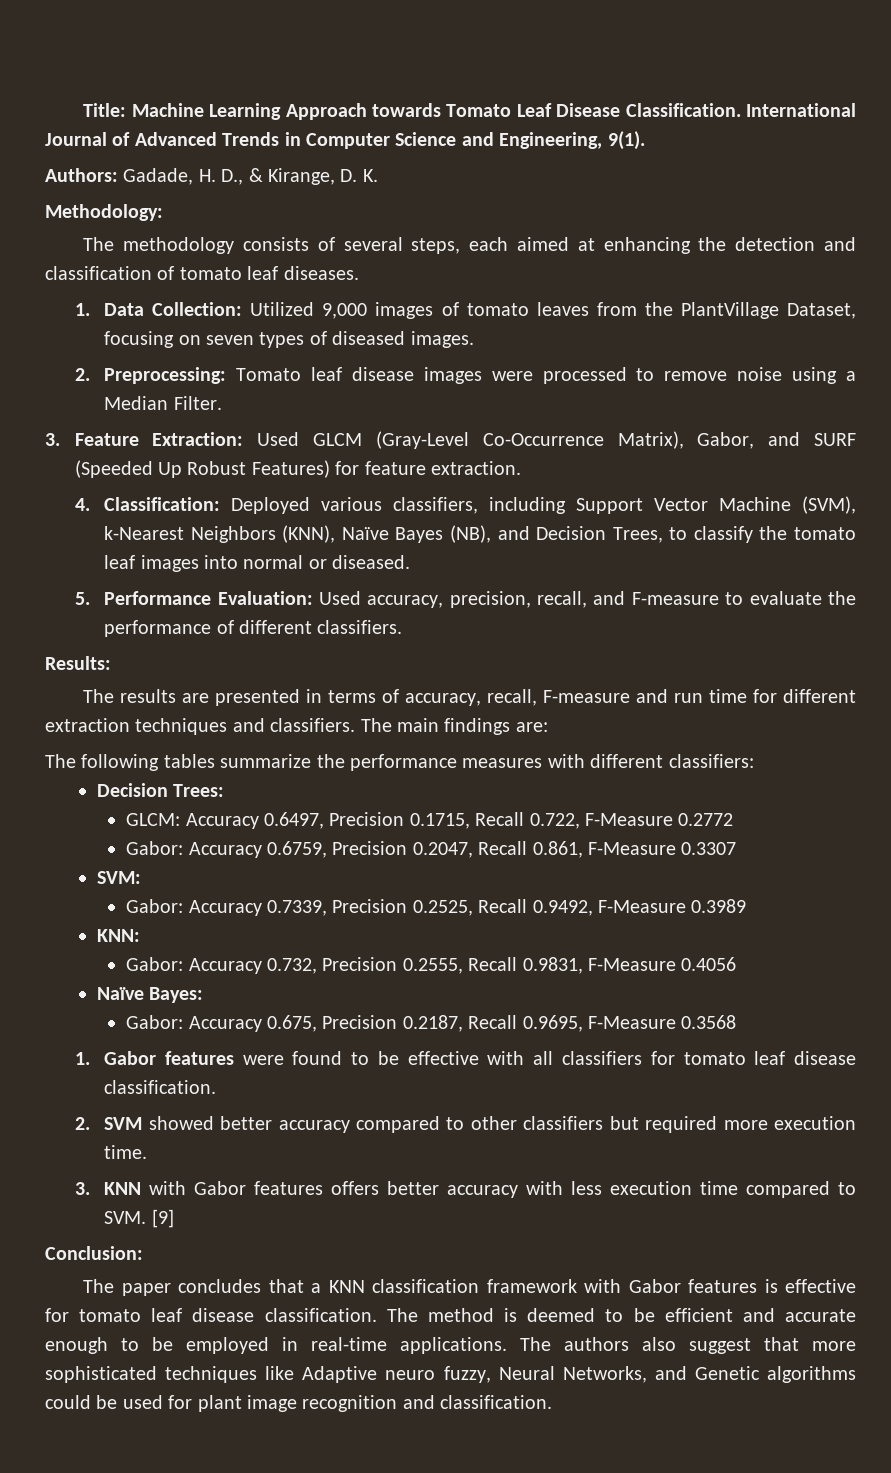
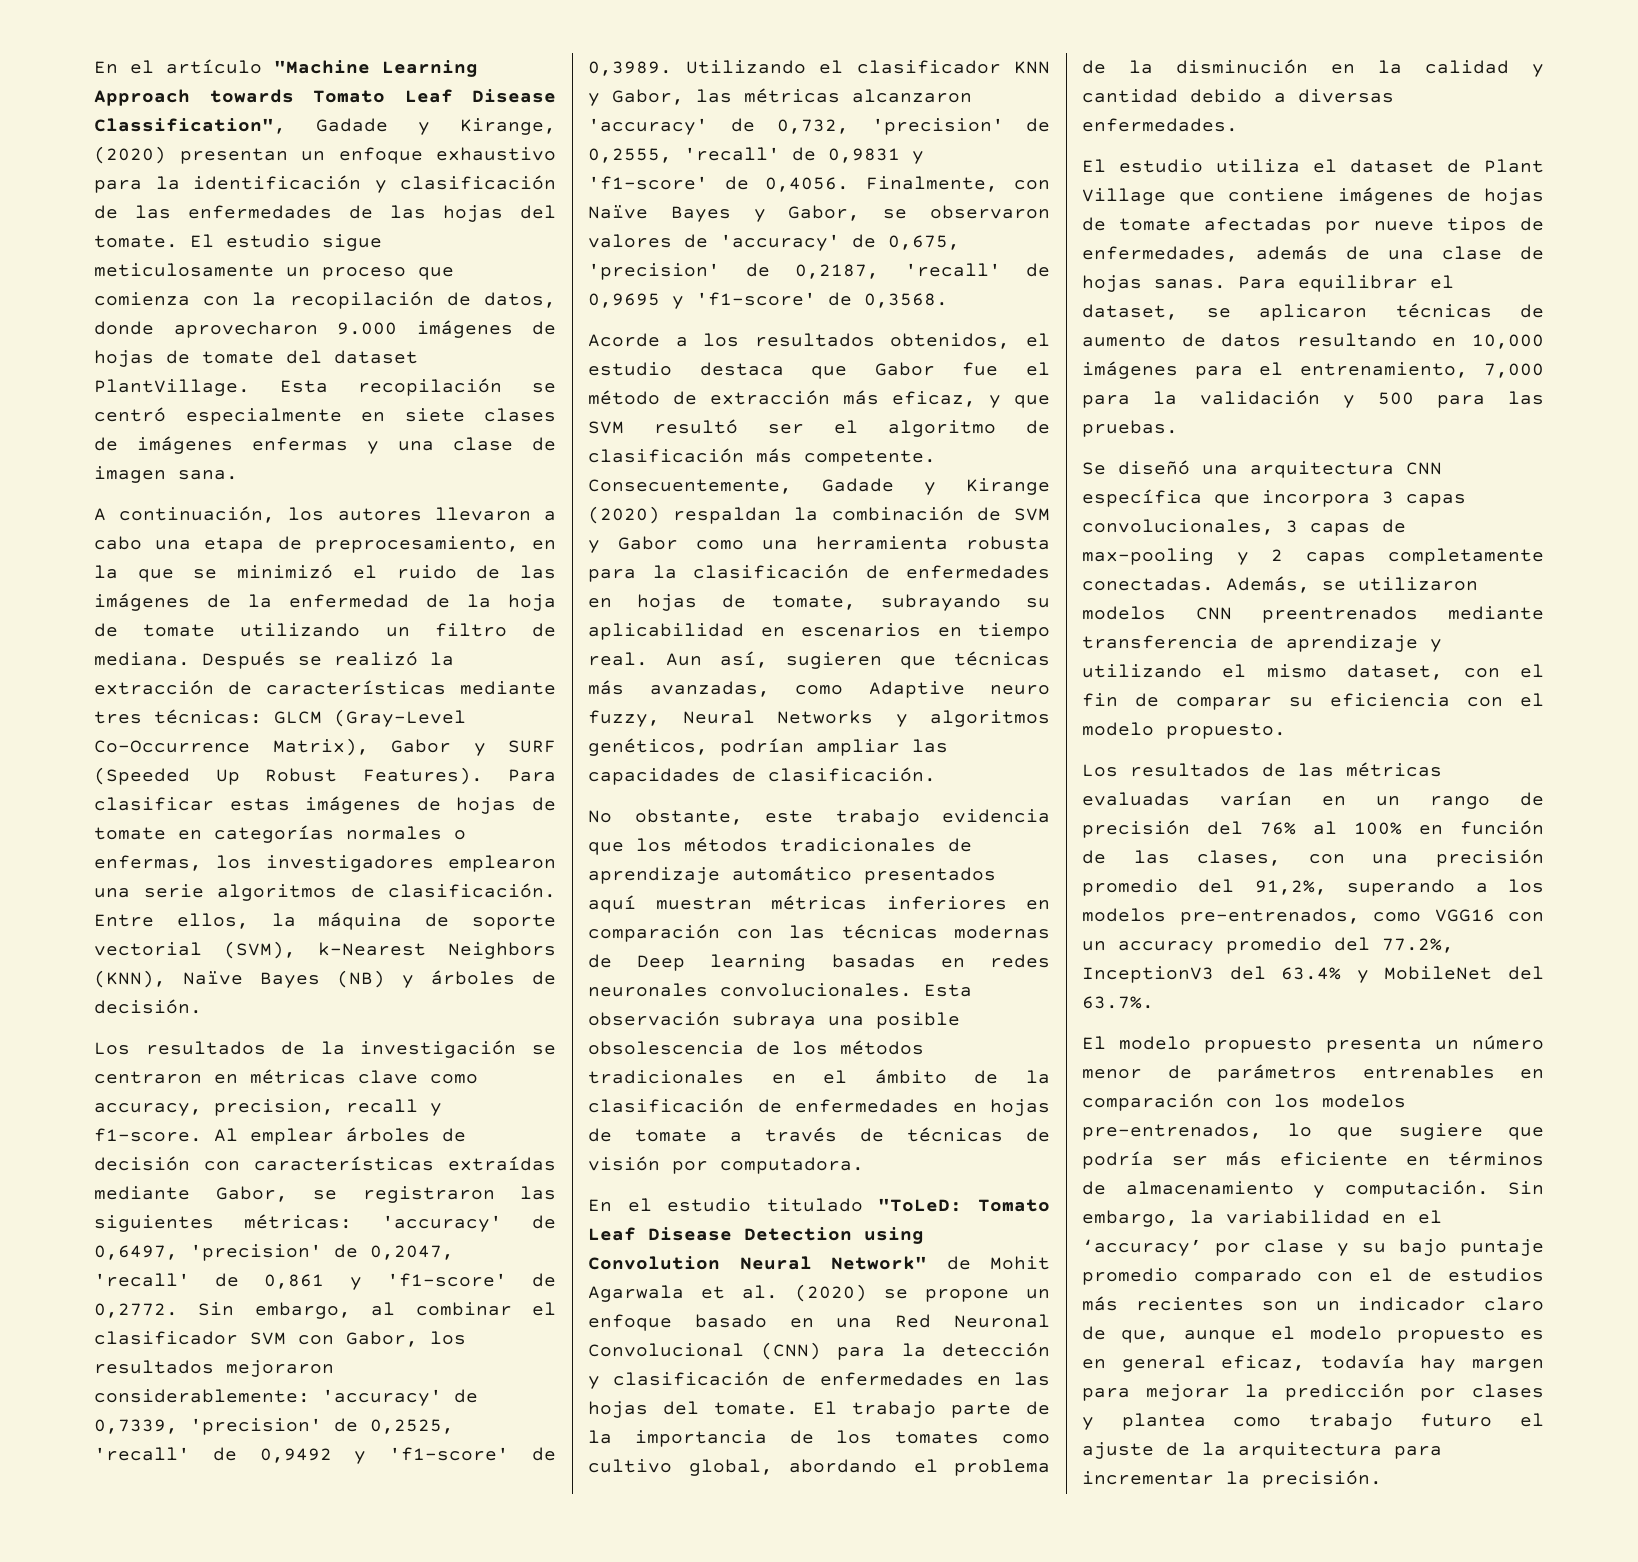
[83,103,204,117] Title: Machine -> [94,59,370,74] En el artículo "Machine
[625,103,856,117] [45,131,645,150] [45,168,378,185] [45,204,163,221] [83,237,856,254] [45,266,359,280] [74,302,856,319] [104,331,474,348] [74,367,857,384] [104,396,222,410] [45,432,300,446] Classification. International Journal of Advanced Trends in Computer Science and Engineering, 9(1). // Authors: Gadade, H. D., & Kirange, D. K. // Methodology: // The methodology consists of several steps, each aimed at enhancing the detection and classification of tomato leaf diseases. // 1. Data Collection: Utilized 9,000 images of tomato leaves from the PlantVillage Dataset, focusing on seven types of diseased images. // 2. Preprocessing: Tomato leaf disease images were processed to remove noise using a Median Filter. // 3. Feature Extraction: Used -> [94,118,556,135] [94,146,556,164] [94,175,556,193] [94,205,556,222] [94,234,382,251] [94,263,454,280] [94,291,556,309] [94,320,556,338] [94,350,418,367] [94,378,556,396] [94,407,556,425] [94,436,556,454] [94,466,238,483] [94,506,556,523] [94,536,556,553] [94,564,556,582] [94,593,556,611] [94,623,556,637] [94,651,454,669] [94,680,556,695] [94,709,262,724] Classification", Gadade y Kirange, (2020) presentan un enfoque exhaustivo para la identificación y clasificación de las enfermedades de las hojas del tomate. El estudio sigue meticulosamente un proceso que comienza con la recopilación de datos, donde aprovecharon 9.000 imágenes de hojas de tomate del dataset PlantVillage. Esta recopilación se centró especialmente en siete clases de imágenes enfermas y una clase de imagen sana. // A continuación, los autores llevaron a cabo una etapa de preprocesamiento, en la que se minimizó el ruido de las imágenes de la enfermedad de la hoja de tomate utilizando un filtro de mediana. Después se realizó la extracción de características mediante tres técnicas:
[697,432,801,449] Gabor, and -> [391,739,486,756] Gabor y
[251,460,522,478] [74,497,792,514] Features) for feature extraction. // 4. Classification: Deployed various classifiers, including Support Vector Machine -> [362,767,556,785] [94,796,556,814] [94,825,466,843] [94,855,556,872] [94,883,556,901] [94,912,556,930] [94,942,202,956] Features). Para clasificar estas imágenes de hojas de tomate en categorías normales o enfermas, los investigadores emplearon una serie algoritmos de clasificación. Entre ellos, la máquina de soporte vectorial
[450,525,856,543] [104,555,411,572] [74,591,856,608] [104,620,403,637] [45,656,111,670] [83,689,857,706] [45,718,548,735] [45,754,754,771] [96,783,225,797] [126,812,734,829] [126,841,737,858] [96,871,141,884] [126,899,747,916] [96,929,140,942] [126,957,737,974] [96,987,204,1003] [126,1015,737,1032] [74,1051,856,1065] [104,1080,217,1094] [74,1116,856,1133] [104,1145,148,1159] [74,1181,856,1198] [104,1209,174,1228] [45,1246,143,1260] [83,1279,856,1296] [45,1308,857,1322] [45,1337,856,1354] [45,1366,857,1383] [45,1395,553,1412] (NB), and Decision Trees, to classify the tomato leaf images into normal or diseased. // 5. Performance Evaluation: Used accuracy, precision, recall, and F-measure to evaluate the performance of different classifiers. // Results: // The results are presented in terms of accuracy, recall, F-measure and run time for different extraction techniques and classifiers. The main findings are: // The following tables summarize the performance measures with different classifiers: // Decision Trees: // GLCM: Accuracy 0.6497, Precision 0.1715, Recall 0.722, F-Measure 0.2772 // Gabor: Accuracy 0.6759, Precision 0.2047, Recall 0.861, F-Measure 0.3307 // SVM: // Gabor: Accuracy 0.7339, Precision 0.2525, Recall 0.9492, F-Measure 0.3989 // KNN: // Gabor: Accuracy 0.732, Precision 0.2555, Recall 0.9831, F-Measure 0.4056 // Naïve Bayes: // Gabor: Accuracy 0.675, Precision 0.2187, Recall 0.9695, F-Measure 0.3568 // 1. Gabor features were found to be effective with all classifiers for tomato leaf disease classification. // 2. SVM showed better accuracy compared to other classifiers but required more execution time. // 3. KNN with Gabor features offers better accuracy with less execution time compared to SVM. [9] // Conclusion: // The paper concludes that a KNN classification framework with Gabor features is effective for tomato leaf disease classification. The method is deemed to be efficient and accurate enough to be employed in real-time applications. The authors also suggest that more sophisticated techniques like Adaptive neuro fuzzy, Neural Networks, and Genetic algorithms could be used for plant image recognition and classification. -> [337,970,556,988] [94,999,202,1014] [94,1040,556,1058] [94,1069,478,1084] [94,1099,442,1116] [94,1127,466,1145] [94,1156,556,1171] [94,1186,556,1203] [94,1214,556,1232] [94,1244,454,1261] [94,1273,556,1290] [94,1302,556,1319] [94,1331,466,1347] [94,1360,334,1377] [94,1389,478,1406] [94,1418,454,1435] [94,1447,556,1464] [588,60,1050,76] [588,88,972,106] [588,118,1050,135] [588,147,924,164] [588,176,1050,192] [588,205,1050,222] [588,234,960,251] [588,263,1050,280] [588,292,948,309] [588,333,1050,349] [588,362,1050,379] [588,390,1050,408] [588,419,1050,437] [588,448,936,466] [588,478,1050,495] [588,506,1050,524] [588,536,1050,553] [588,564,1050,582] [588,594,1050,611] [588,623,1050,640] [588,651,1050,669] [588,680,1050,698] [588,710,1050,727] [588,738,948,756] [588,767,936,785] [588,809,1050,826] [588,837,972,855] [588,866,996,884] [588,895,1050,913] [588,924,1050,942] [588,954,1050,971] [588,983,972,997] [588,1011,960,1029] [588,1040,924,1055] [588,1069,1050,1084] [588,1098,1050,1116] [588,1127,1050,1142] [588,1156,864,1174] [588,1198,1050,1212] [588,1227,924,1244] [588,1256,1050,1270] [588,1284,1050,1302] [588,1314,1050,1331] [588,1342,1050,1360] [588,1371,1050,1389] [588,1401,1050,1418] [588,1430,1050,1447] [588,1459,1050,1476] [1082,59,1544,77] [1082,89,1394,103] [1082,118,1238,132] [1082,159,1544,173] [1082,187,1544,205] [1082,217,1544,234] [1082,245,1544,262] [1082,275,1454,292] [1082,303,1544,321] [1082,333,1544,349] [1082,361,1544,379] [1082,390,1544,408] [1082,420,1178,437] [1082,460,1442,478] [1082,489,1466,507] [1082,519,1406,536] [1082,548,1544,565] [1082,576,1478,593] [1082,606,1544,623] [1082,635,1442,652] [1082,664,1544,680] [1082,693,1544,710] [1082,722,1286,739] [1082,762,1442,777] [1082,791,1544,809] [1082,820,1544,838] [1082,849,1544,867] [1082,879,1544,896] [1082,908,1544,925] [1082,937,1454,954] [1082,966,1544,983] [1082,996,1154,1009] [1082,1035,1544,1053] [1082,1064,1544,1082] [1082,1093,1406,1111] [1082,1123,1544,1140] [1082,1151,1544,1169] [1082,1180,1544,1198] [1082,1210,1442,1227] [1082,1239,1544,1256] [1082,1268,1544,1285] [1082,1296,1544,1311] [1082,1326,1544,1343] [1082,1354,1544,1372] [1082,1383,1544,1401] [1082,1413,1544,1430] [1082,1442,1442,1459] [1082,1470,1382,1488] (NB) y árboles de decisión. // Los resultados de la investigación se centraron en métricas clave como accuracy, precision, recall y f1-score. Al emplear árboles de decisión con características extraídas mediante Gabor, se registraron las siguientes métricas: 'accuracy' de 0,6497, 'precision' de 0,2047, 'recall' de 0,861 y 'f1-score' de 0,2772. Sin embargo, al combinar el clasificador SVM con Gabor, los resultados mejoraron considerablemente: 'accuracy' de 0,7339, 'precision' de 0,2525, 'recall' de 0,9492 y 'f1-score' de 0,3989. Utilizando el clasificador KNN y Gabor, las métricas alcanzaron 'accuracy' de 0,732, 'precision' de 0,2555, 'recall' de 0,9831 y 'f1-score' de 0,4056. Finalmente, con Naïve Bayes y Gabor, se observaron valores de 'accuracy' de 0,675, 'precision' de 0,2187, 'recall' de 0,9695 y 'f1-score' de 0,3568. // Acorde a los resultados obtenidos, el estudio destaca que Gabor fue el método de extracción más eficaz, y que SVM resultó ser el algoritmo de clasificación más competente. Consecuentemente, Gadade y Kirange (2020) respaldan la combinación de SVM y Gabor como una herramienta robusta para la clasificación de enfermedades en hojas de tomate, subrayando su aplicabilidad en escenarios en tiempo real. Aun así, sugieren que técnicas más avanzadas, como Adaptive neuro fuzzy, Neural Networks y algoritmos genéticos, podrían ampliar las capacidades de clasificación. // No obstante, este trabajo evidencia que los métodos tradicionales de aprendizaje automático presentados aquí muestran métricas inferiores en comparación con las técnicas modernas de Deep learning basadas en redes neuronales convolucionales. Esta observación subraya una posible obsolescencia de los métodos tradicionales en el ámbito de la clasificación de enfermedades en hojas de tomate a través de técnicas de visión por computadora. // En el estudio titulado "ToLeD: Tomato Leaf Disease Detection using Convolution Neural Network" de Mohit Agarwala et al. (2020) se propone un enfoque basado en una Red Neuronal Convolucional (CNN) para la detección y clasificación de enfermedades en las hojas del tomate. El trabajo parte de la importancia de los tomates como cultivo global, abordando el problema de la disminución en la calidad y cantidad debido a diversas enfermedades. // El estudio utiliza el dataset de Plant Village que contiene imágenes de hojas de tomate afectadas por nueve tipos de enfermedades, además de una clase de hojas sanas. Para equilibrar el dataset, se aplicaron técnicas de aumento de datos resultando en 10,000 imágenes para el entrenamiento, 7,000 para la validación y 500 para las pruebas. // Se diseñó una arquitectura CNN específica que incorpora 3 capas convolucionales, 3 capas de max-pooling y 2 capas completamente conectadas. Además, se utilizaron modelos CNN preentrenados mediante transferencia de aprendizaje y utilizando el mismo dataset, con el fin de comparar su eficiencia con el modelo propuesto. // Los resultados de las métricas evaluadas varían en un rango de precisión del 76% al 100% en función de las clases, con una precisión promedio del 91,2%, superando a los modelos pre-entrenados, como VGG16 con un accuracy promedio del 77.2%, InceptionV3 del 63.4% y MobileNet del 63.7%. // El modelo propuesto presenta un número menor de parámetros entrenables en comparación con los modelos pre-entrenados, lo que sugiere que podría ser más eficiente en términos de almacenamiento y computación. Sin embargo, la variabilidad en el ‘accuracy’ por clase y su bajo puntaje promedio comparado con el de estudios más recientes son un indicador claro de que, aunque el modelo propuesto es en general eficaz, todavía hay margen para mejorar la predicción por clases y plantea como trabajo futuro el ajuste de la arquitectura para incrementar la precisión.

